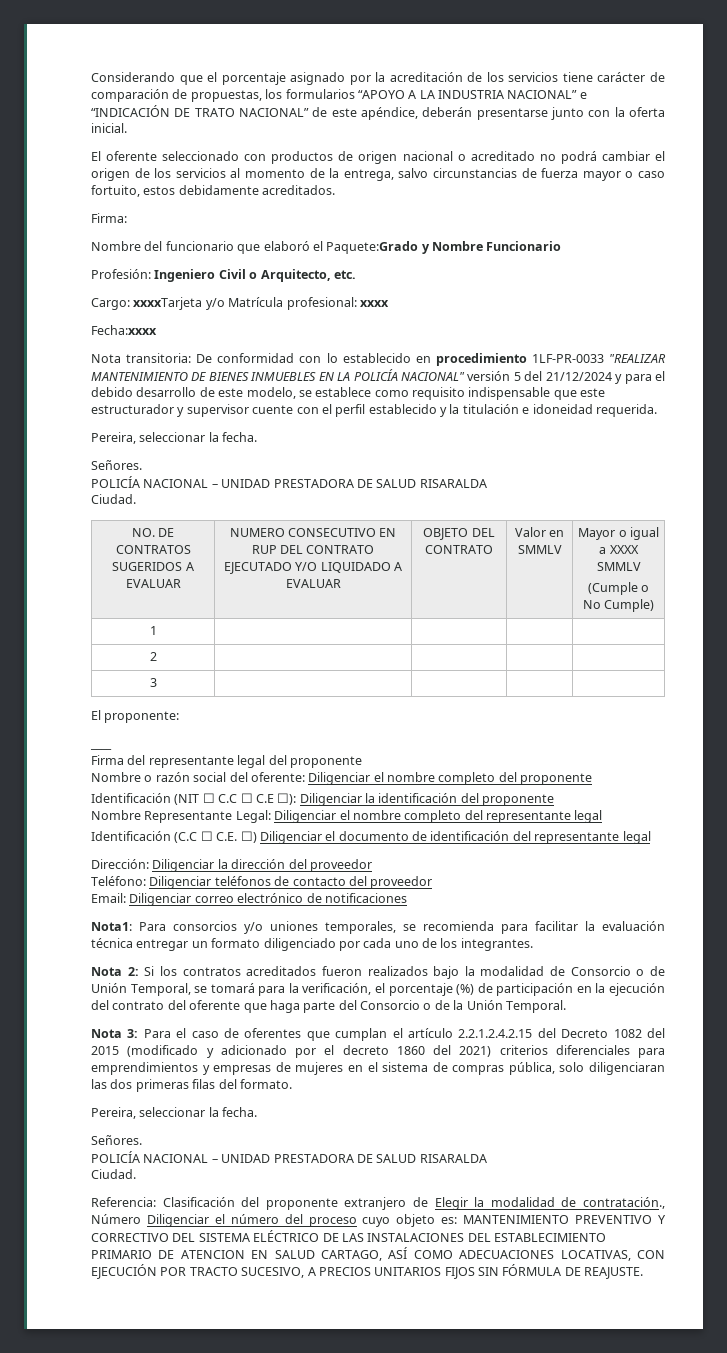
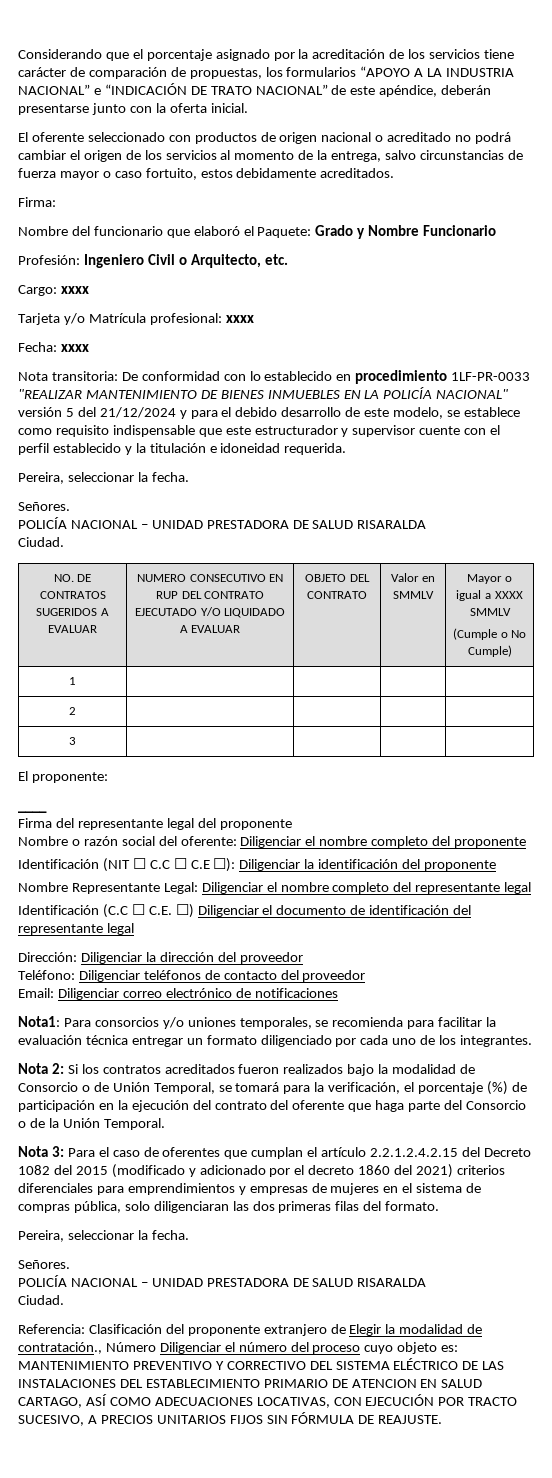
[326,241,419,254] Paquete:Grado -> [257,225,354,238] Paquete: Grado
[133,297,203,310] xxxxTarjeta -> [60,286,89,294] [18,313,60,325] xxxx // Tarjeta
[91,325,157,335] Fecha:xxxx -> [18,342,89,352] Fecha: xxxx

